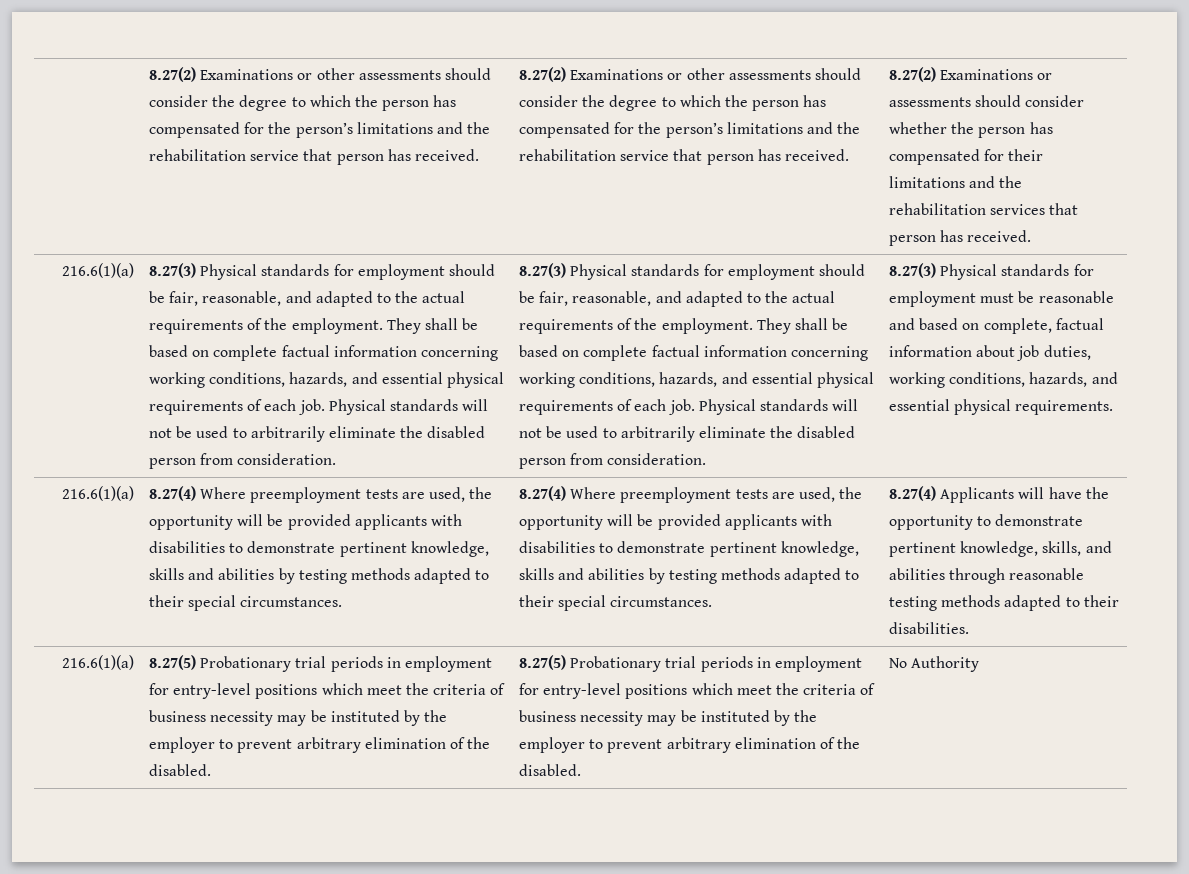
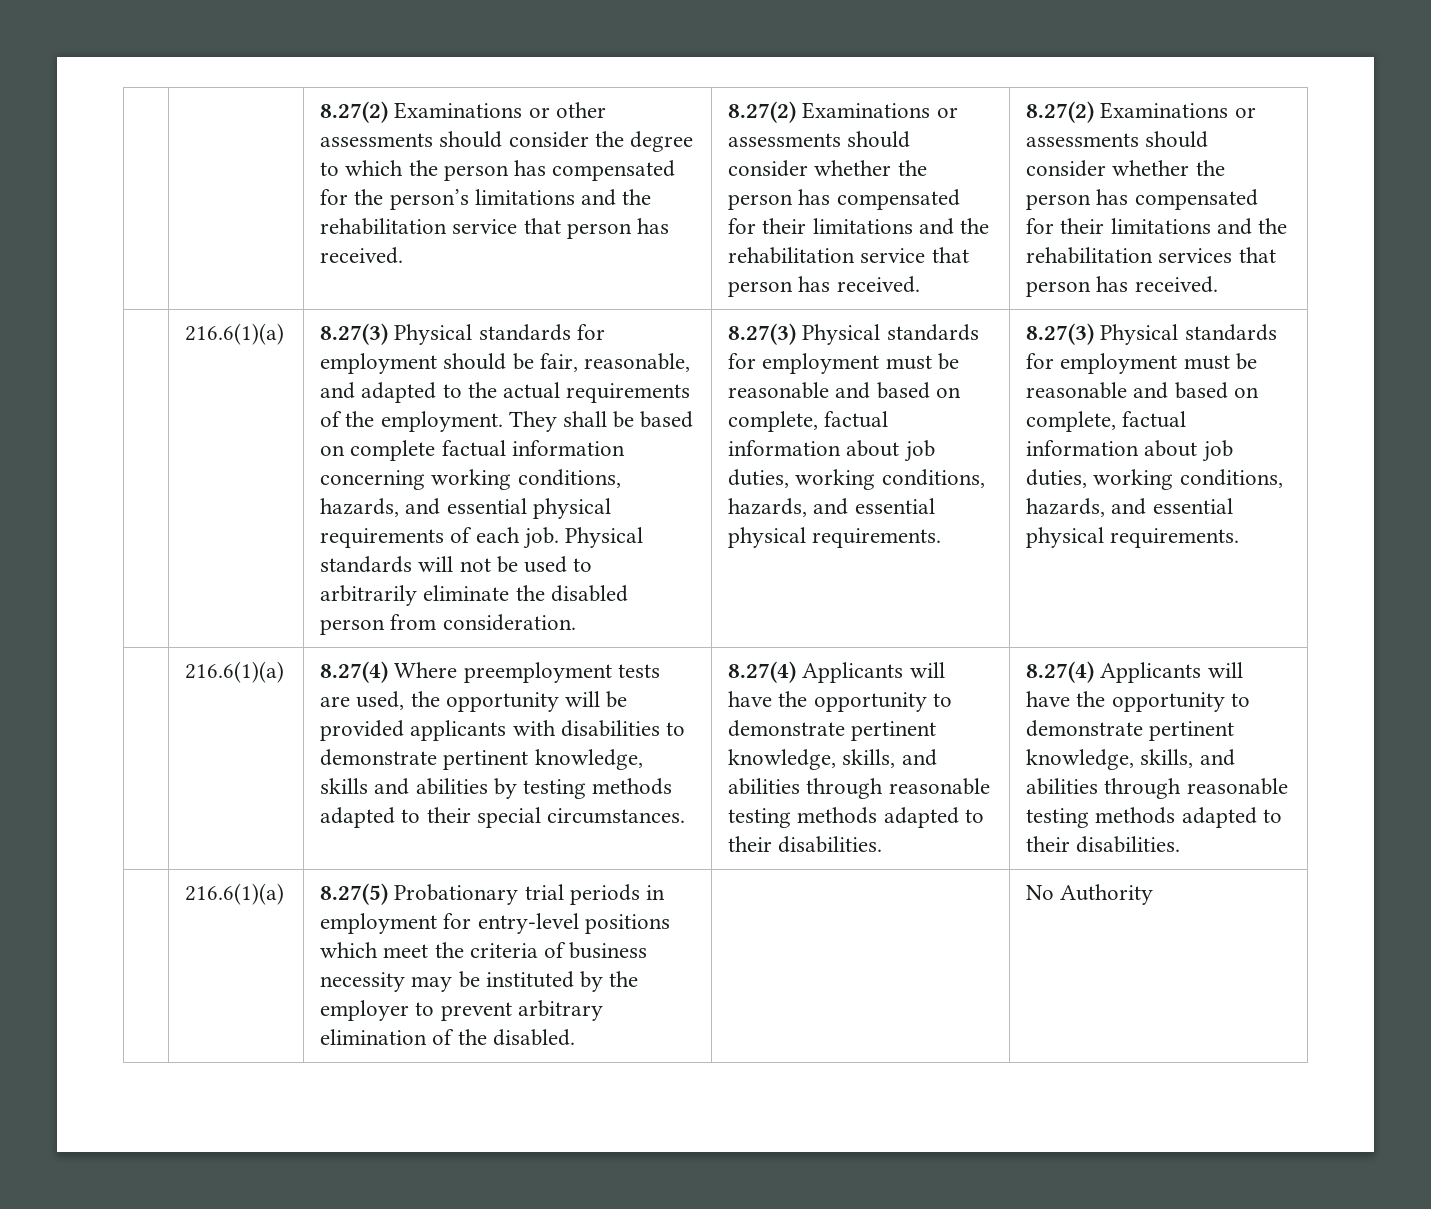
[686,68,861,80] [519,95,827,111] [519,122,723,138] other assessments should consider the degree to which the person has compensated for the person’s -> [728,131,911,148] [728,160,927,177] [728,189,960,210] [728,218,807,234] assessments should consider whether the person has compensated for their
[818,264,865,276] [519,291,836,307] [519,318,849,334] [519,345,868,361] [519,372,874,388] [519,399,859,415] [519,426,856,442] [519,453,707,469] should be fair, reasonable, and adapted to the actual requirements of the employment. They shall be based on complete factual information concerning working conditions, hazards, and essential physical requirements of each job. Physical standards will not be used to arbitrarily eliminate the disabled person from consideration. -> [885,353,959,370] [728,382,961,399] [728,411,889,432] [728,440,935,462] [728,469,985,490] [728,498,935,517] [728,527,942,548] must be reasonable and based on complete, factual information about job duties, working conditions, hazards, and essential physical requirements.
[570,487,863,503] [519,514,832,530] [519,541,859,557] [519,568,860,584] [519,595,713,611] Where preemployment tests are used, the opportunity will be provided applicants with disabilities to demonstrate pertinent knowledge, skills and abilities by testing methods adapted to their special circumstances. -> [802,662,945,683] [728,691,952,712] [728,720,937,741] [728,749,937,770] [728,778,990,799] [728,807,984,828] [728,836,883,853] Applicants will have the opportunity to demonstrate pertinent knowledge, skills, and abilities through reasonable testing methods adapted to their disabilities.
[519,655,862,672] [519,683,876,699] [519,710,818,726] [519,737,861,753] [519,764,582,776] 8.27(5) Probationary trial periods in employment for entry-level positions which meet the criteria of business necessity may be instituted by the employer to prevent arbitrary elimination of the disabled. -> (575, 1037) none

